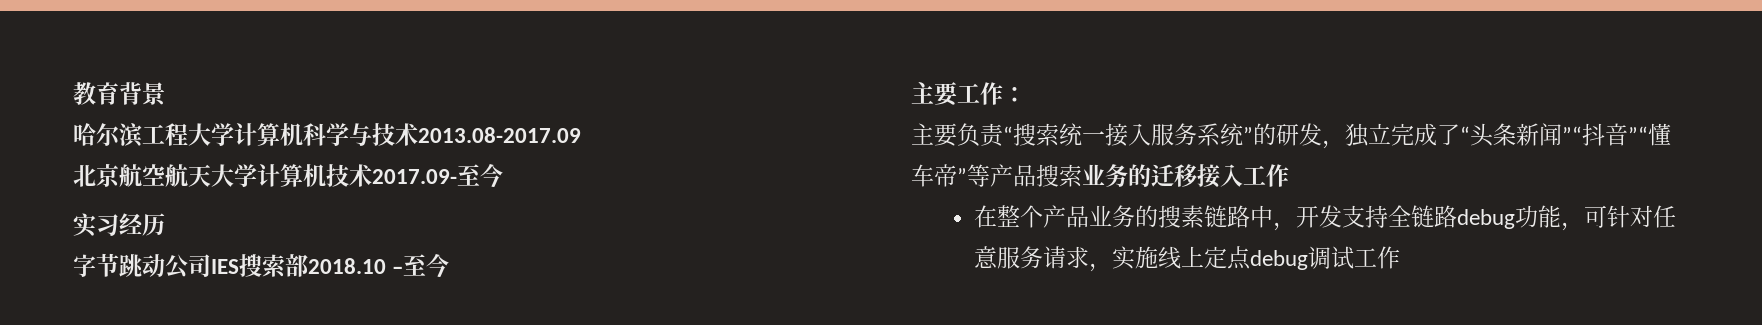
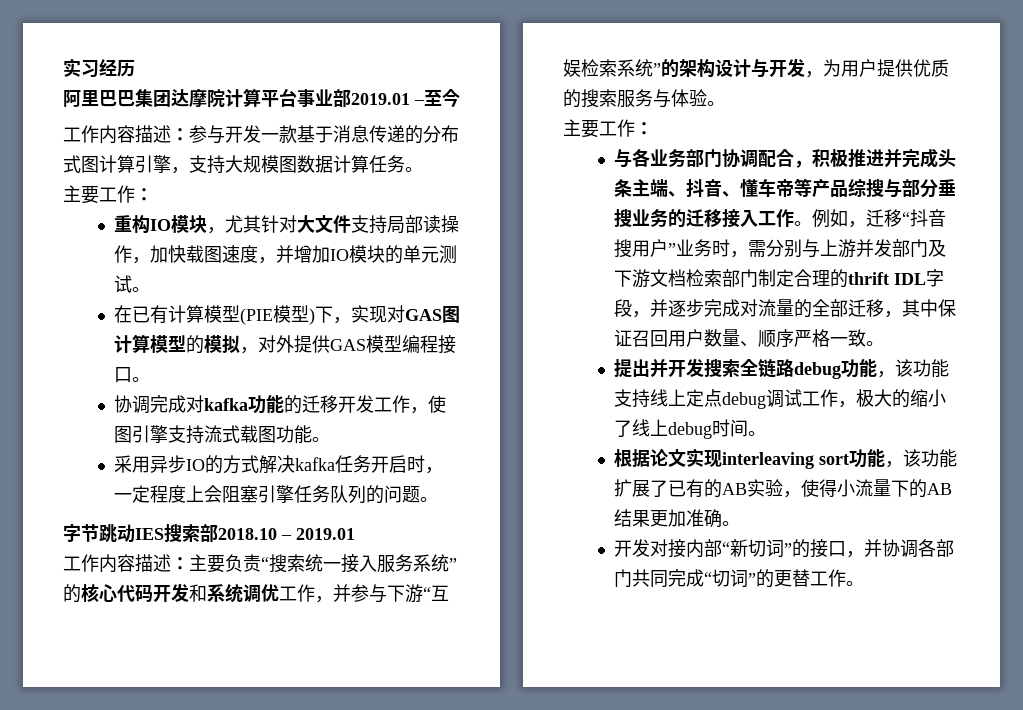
[73,82,166,106] [73,123,581,147] [73,164,503,188] [73,213,165,237] [73,253,450,279] [911,82,1026,106] 教育背景 // 哈尔滨工程大学计算机科学与技术2013.08-2017.09 // 北京航空航天大学计算机技术2017.09-至今 // 实习经历 // 字节跳动公司IES搜索部2018.10 –至今 // 主要工作： // -> [63,58,135,78] [63,88,460,108] [63,125,459,144] [63,155,423,174] [63,185,153,204] [113,215,459,234] [113,245,457,264] [113,275,150,293] [113,305,460,325] [113,334,456,354] [113,367,150,383] [113,395,446,414] [113,425,330,444] [113,455,443,474] [113,485,438,504] [63,524,355,543] [63,554,189,573] 实习经历 // 阿里巴巴集团达摩院计算平台事业部2019.01 –至今 // 工作内容描述：参与开发一款基于消息传递的分布式图计算引擎，支持大规模图数据计算任务。 // 主要工作： // 重构IO模块，尤其针对大文件支持局部读操作，加快载图速度，并增加IO模块的单元测试。 // 在已有计算模型(PIE模型)下，实现对GAS图计算模型的模拟，对外提供GAS模型编程接口。 // 协调完成对kafka功能的迁移开发工作，使图引擎支持流式载图功能。 // 采用异步IO的方式解决kafka任务开启时，一定程度上会阻塞引擎任务队列的问题。 // 字节跳动IES搜索部2018.10 – 2019.01 // 工作内容描述：
[1276,123,1671,149] [911,164,1082,187] 研发，独立完成了“头条新闻”“抖音”“懂车帝”等产品搜索 -> [81,583,449,603] [563,58,949,78] [563,89,725,108] [563,119,653,138] [613,148,956,168] [613,178,956,198] [613,209,632,227] 核心代码开发和系统调优工作，并参与下游“互娱检索系统”的架构设计与开发，为用户提供优质的搜索服务与体验。 // 主要工作： // 与各业务部门协调配合，积极推进并完成头条主端、抖音、懂车帝等产品综搜与部分垂搜
[974,205,1677,231] [974,246,1159,272] // 在整个产品业务的搜素链路中，开发支持全链路debug功能，可针对任意服务请求，实施 -> [793,209,946,228] [613,239,946,258] [613,269,944,288] [613,299,956,318] [613,329,884,348] [613,358,949,379] [613,389,650,408] 。例如，迁移“抖音搜用户”业务时，需分别与上游并发部门及下游文档检索部门制定合理的thrift IDL字段，并逐步完成对流量的全部迁移，其中保证召回用户数量、顺序严格一致。 // 提出并开发搜索全链路debug功能，该功能支持
(1401, 257) none -> [837,389,946,408] [613,419,766,439] [613,448,957,469] [613,479,952,498] [613,509,740,528] [613,539,954,558] [613,569,864,588] ，极大的缩小了线上debug时间。 // 根据论文实现interleaving sort功能，该功能扩展了已有的AB实验，使得小流量下的AB结果更加准确。 // 开发对接内部“新切词”的接口，并协调各部门共同完成“切词”的更替工作。

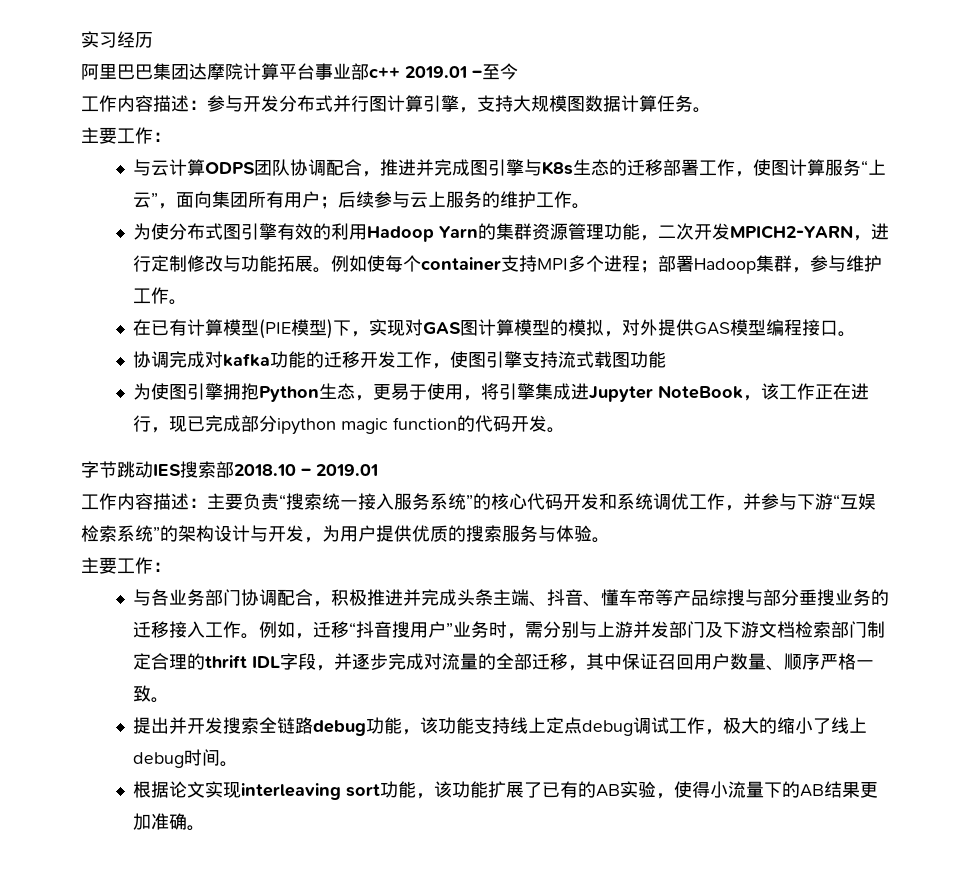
(351, 98) none -> [369,67,400,78] c++
[261,125,459,144] [63,155,81,173] 一款基于消息传递的分布式 -> [279,95,369,112] 分布式并行
[113,215,459,234] [113,245,457,264] [113,275,132,293] 重构IO模块，尤其针对大文件支持局部读操作，加快载图速度，并增加IO模块的单元测试 -> [132,159,886,177] [132,191,590,209] [132,223,889,242] [132,255,882,274] [132,287,169,304] 与云计算ODPS团队协调配合，推进并完成图引擎与K8s生态的迁移部署工作，使图计算服务“上云”，面向集团所有用户；后续参与云上服务的维护工作。 // 为使分布式图引擎有效的利用Hadoop Yarn的集群资源管理功能，二次开发MPICH2-YARN，进行定制修改与功能拓展。例如使每个container支持MPI多个进程；部署Hadoop集群，参与维护工作
[311,437,330,442] [113,455,443,474] [113,485,420,504] 。 // 采用异步IO的方式解决kafka任务开启时，一定程度上会阻塞引擎任务队列的问题 -> [132,383,869,402] [132,415,547,435] // 为使图引擎拥抱Python生态，更易于使用，将引擎集成进Jupyter NoteBook，该工作正在进行，现已完成部分ipython magic function的代码开发
[613,539,954,558] [613,569,864,588] // 开发对接内部“新切词”的接口，并协调各部门共同完成“切词”的更替工作。 -> (205, 828) none

